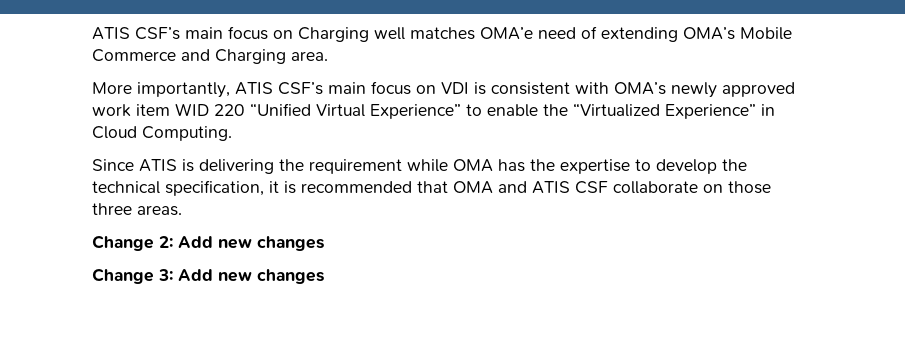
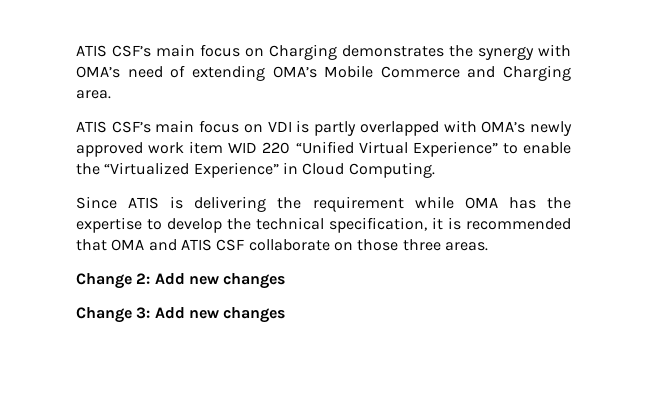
[374,27,533,40] well matches OMA’e -> [342,44,571,60] [76,66,120,78] demonstrates the synergy with OMA’s
[92,82,230,98] More importantly, -> (111, 94) none
[491,82,570,95] consistent -> [314,121,439,136] partly overlapped

